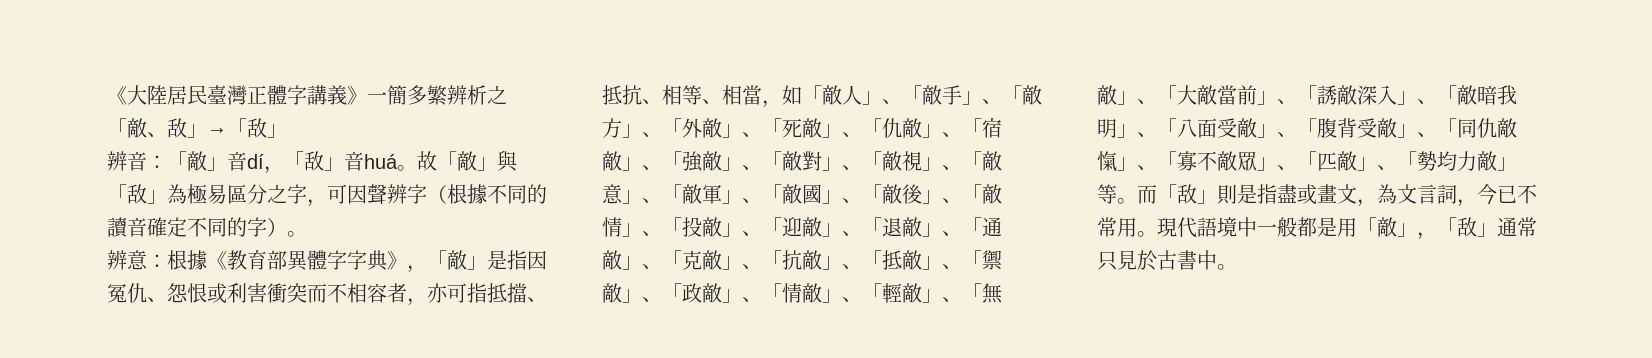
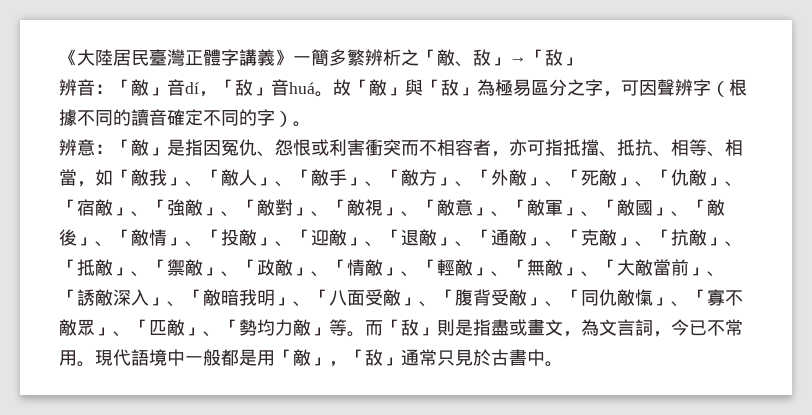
[167,250,427,273] 根據《教育部異體字字典》， -> (113, 149) none
(842, 95) none -> [149,169,239,187] 我」、「敵

